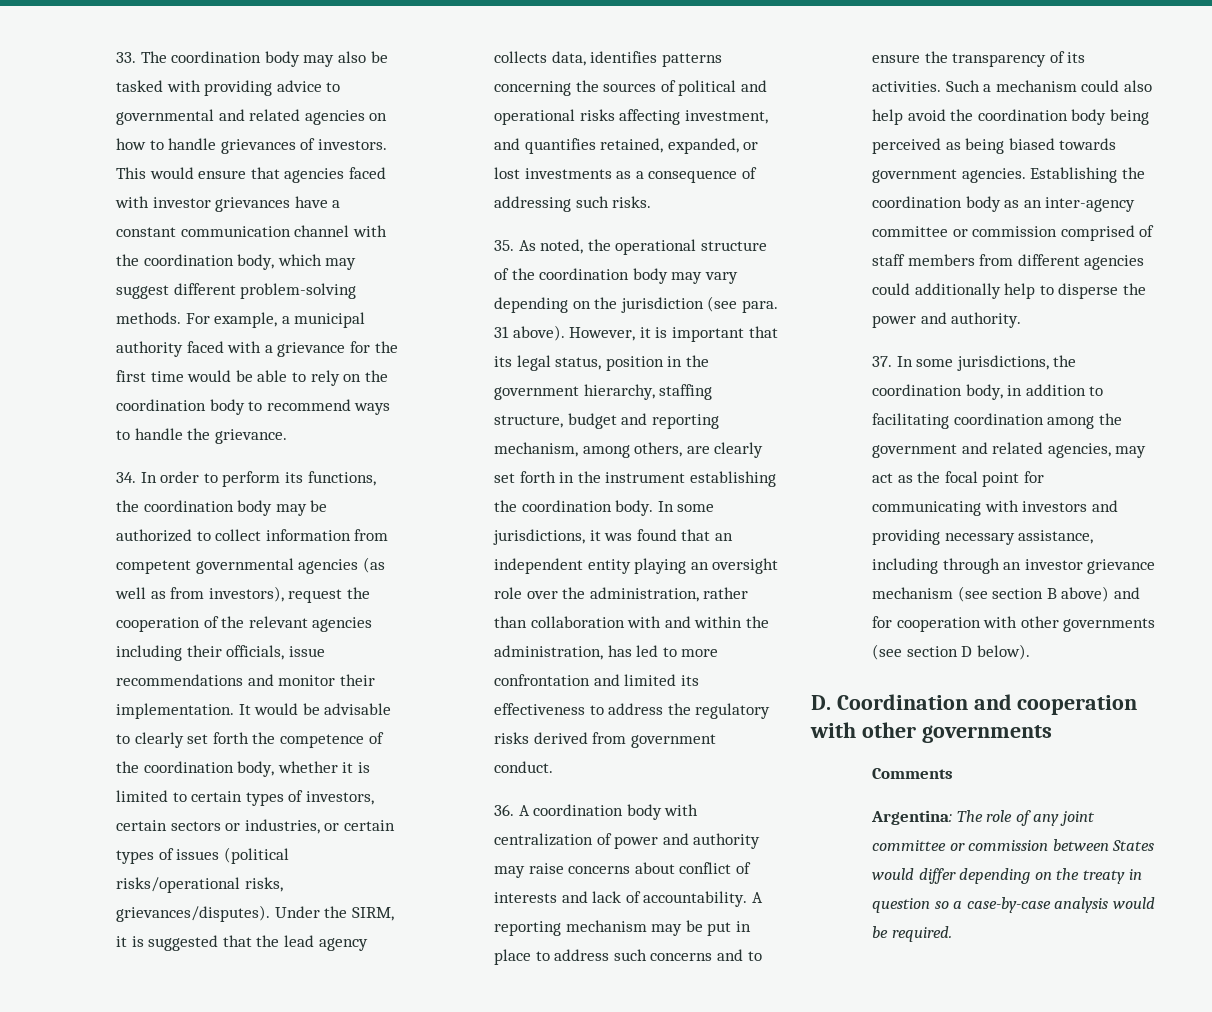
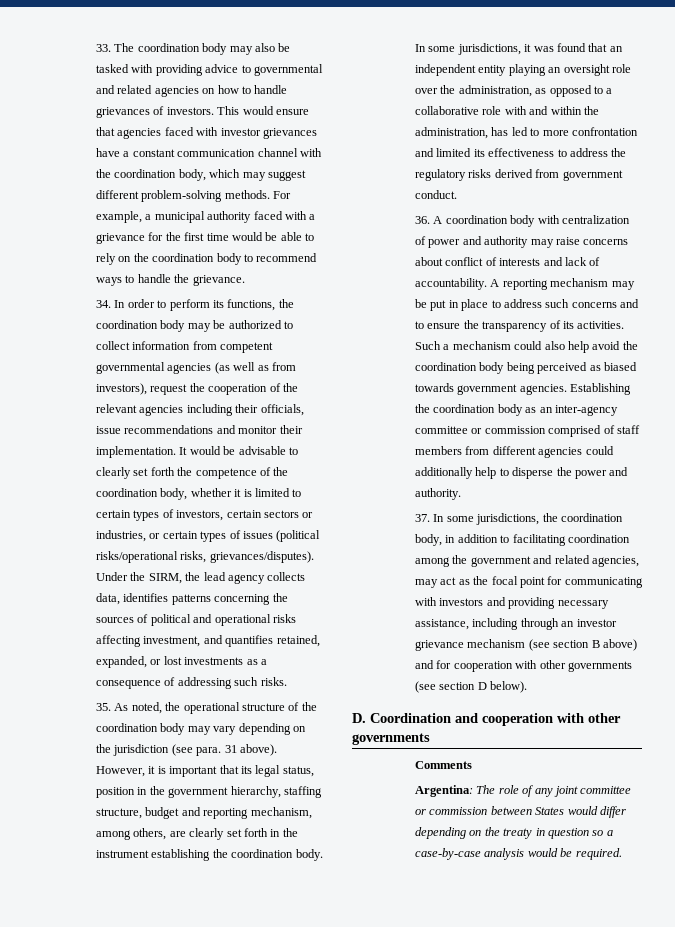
[115,935,252,951] it is suggested that -> (182, 578) none
[703,587,749,599] [493,616,625,628] rather than collaboration -> [535,85,613,97] [415,106,502,115] as opposed to a collaborative role
[965,138,1005,154] being -> (601, 368) none

